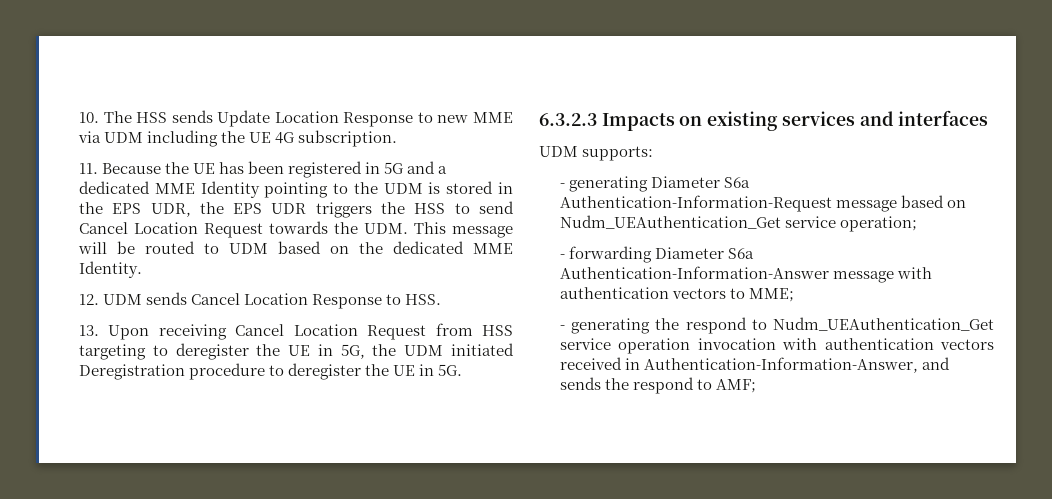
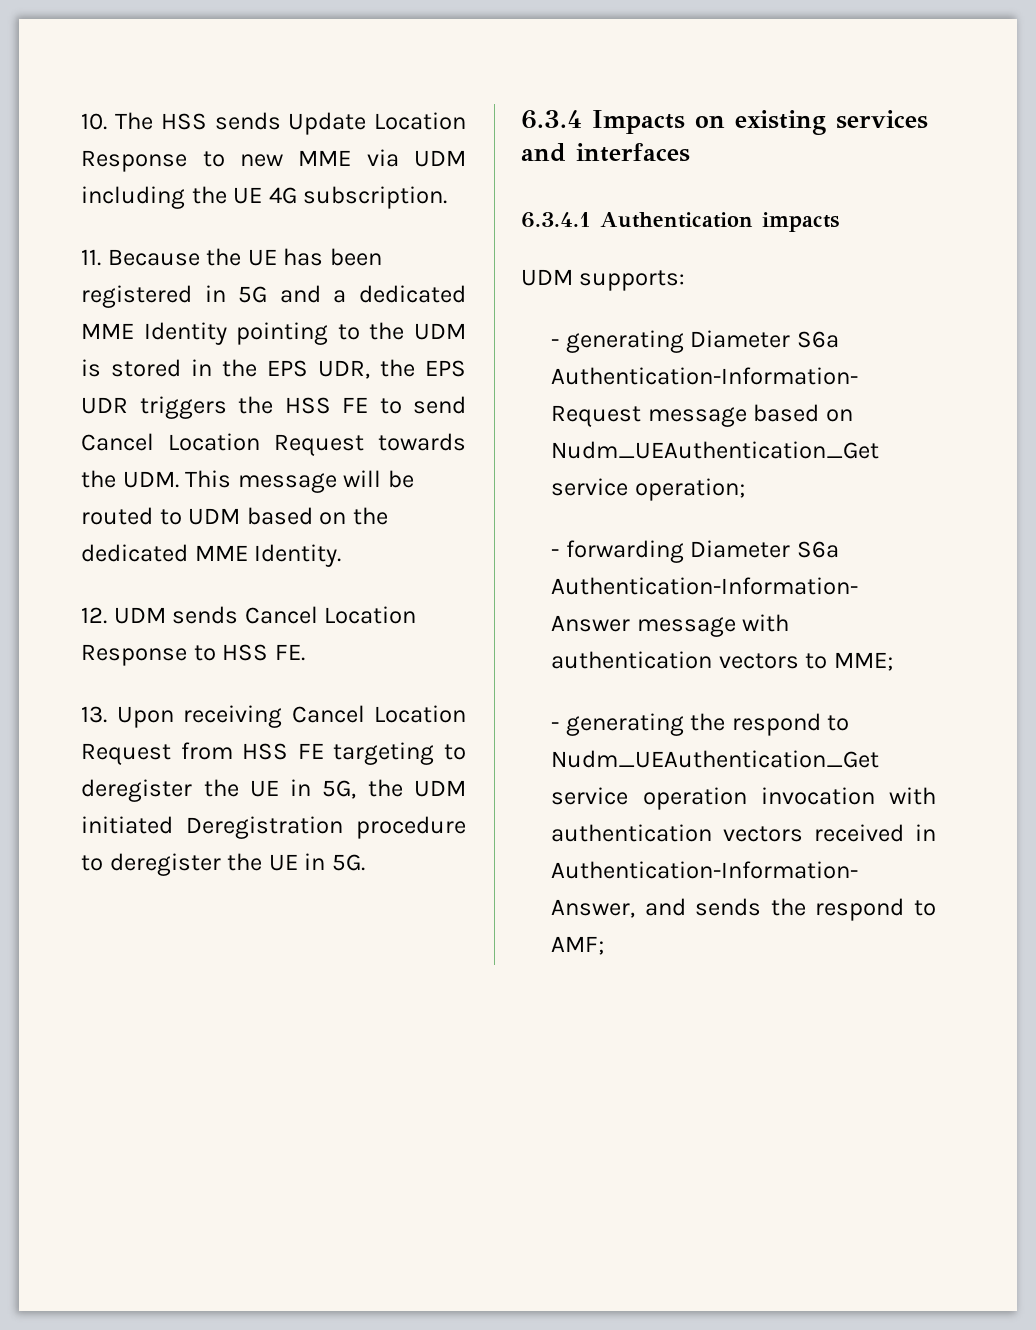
(446, 208) none -> [342,397,369,413] FE
[405,294,442,305] HSS. -> [222,644,305,661] HSS FE.
(513, 330) none -> [297,743,324,759] FE
[539,113,597,126] 6.3.2.3 -> [521,110,582,129] 6.3.4
(989, 118) none -> [521,212,839,232] // 6.3.4.1 Authentication impacts

